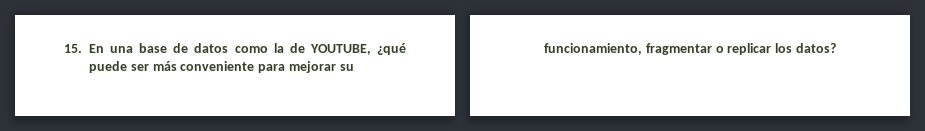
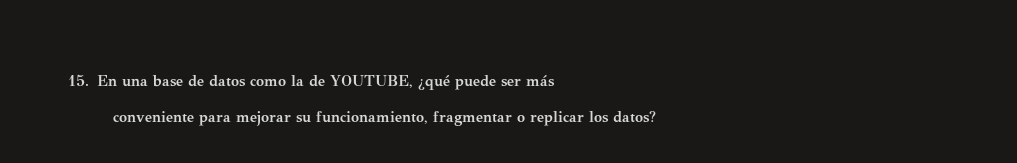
(177, 66) none -> (555, 81) //

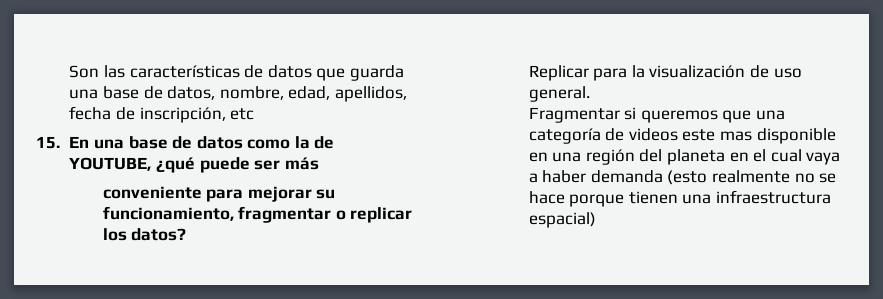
(68, 80) none -> [69,65,404,81] [69,86,407,102] [69,106,255,123] Son las características de datos que guarda una base de datos, nombre, edad, apellidos, fecha de inscripción, etc //
(656, 117) none -> [528,65,802,81] [528,86,590,102] [528,107,786,123] [528,128,836,144] [528,149,841,165] [528,170,837,185] [528,190,832,207] [528,212,596,228] // Replicar para la visualización de uso general. // Fragmentar si queremos que una categoría de videos este mas disponible en una región del planeta en el cual vaya a haber demanda (esto realmente no se hace porque tienen una infraestructura espacial)

